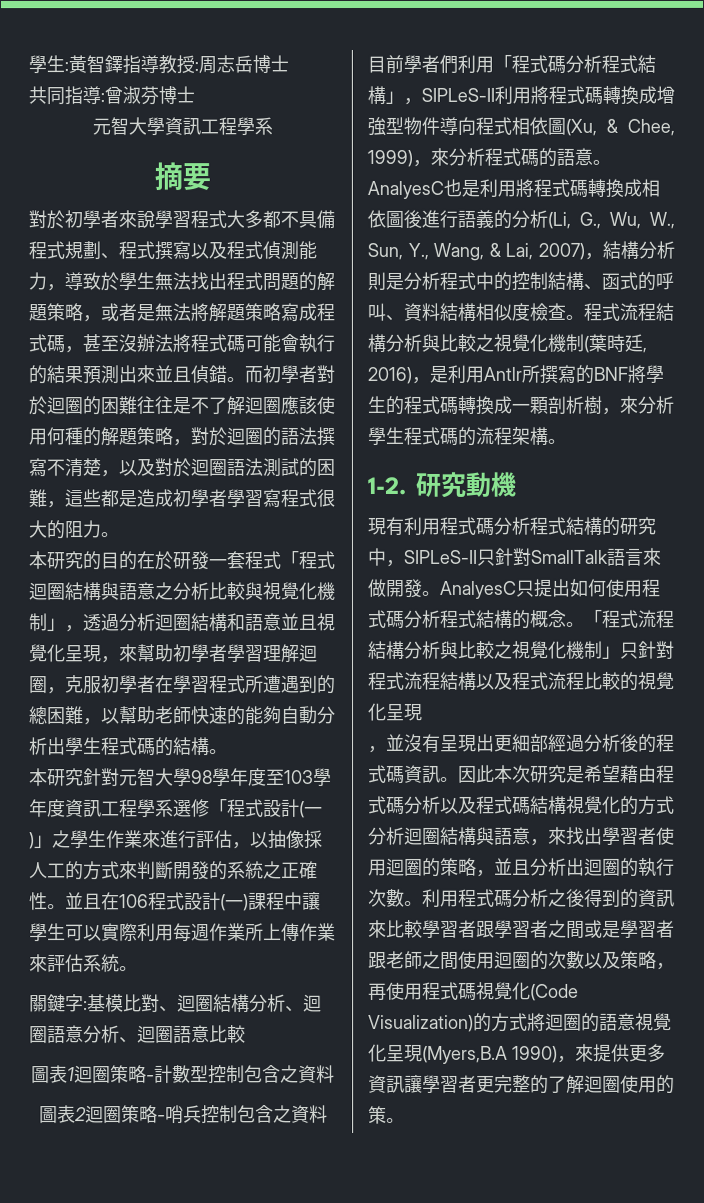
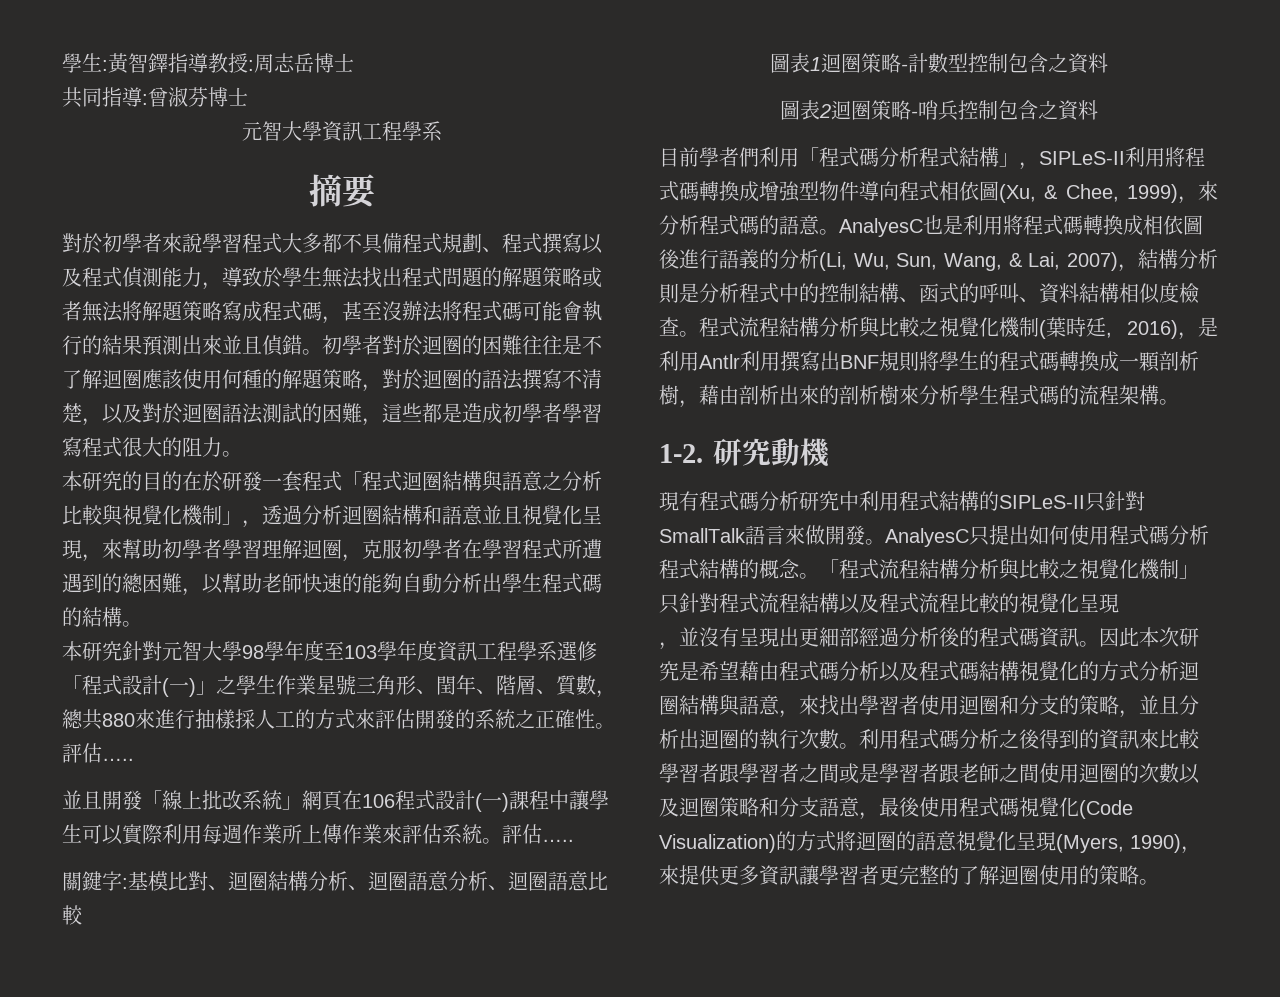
[82,303,155,323] ，或者是 -> [582,267,602,288] [62,301,82,321] 或者
[244,366,263,384] 而 -> (322, 352) none
[142,830,305,850] 來進行評估，以抽像 -> [316,675,616,698] [62,709,235,730] 星號三角形、閏年、階層、質數，總共880來進行抽樣
[137,861,174,880] 判斷 -> [375,709,415,729] 評估
[65,892,102,910] 並且 -> [62,743,134,763] [62,790,343,811] 評估….. // 並且開發「線上批改系統」網頁
(138, 969) none -> [502,824,574,844] 評估…..
[579,211,675,229] [367,242,429,260] G., Wu, W., Sun, Y., -> [853,253,938,270] Wu, Sun,
[521,364,628,384] 所撰寫的BNF -> [740,351,919,372] 利用撰寫出BNF規則
(620, 411) none -> [699,385,899,405] 藉由剖析出來的剖析樹
[403,516,656,536] [367,547,404,567] 利用程式碼分析程式結構的研究中， -> [699,491,999,511] 程式碼分析研究中利用程式結構的
(423, 867) none -> [999,695,1059,715] 和分支
[620,950,675,970] [368,982,387,1001] 策略，再 -> [679,797,920,820] 迴圈策略和分支語意，最後
[422,1045,508,1064] (Myers,B.A -> [1056,834,1124,853] (Myers,
(387, 1114) none -> [1119,865,1139,885] 略

